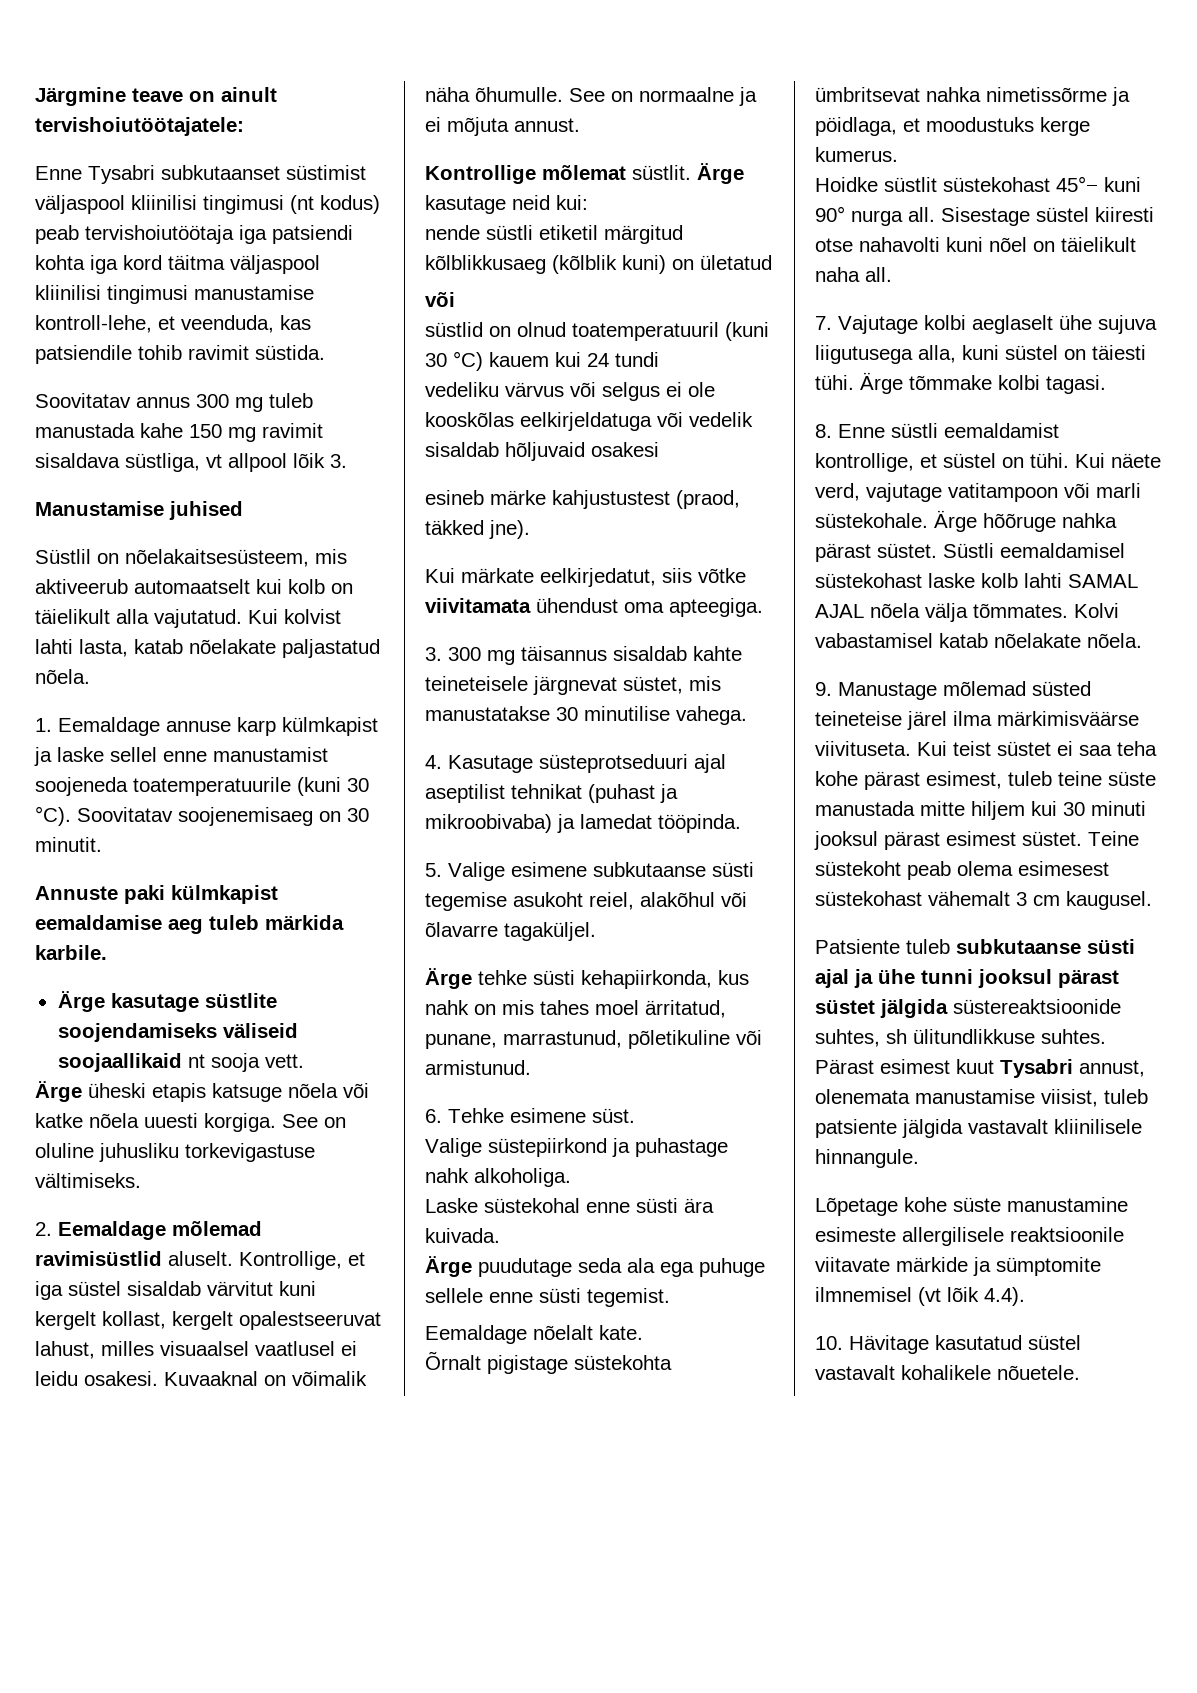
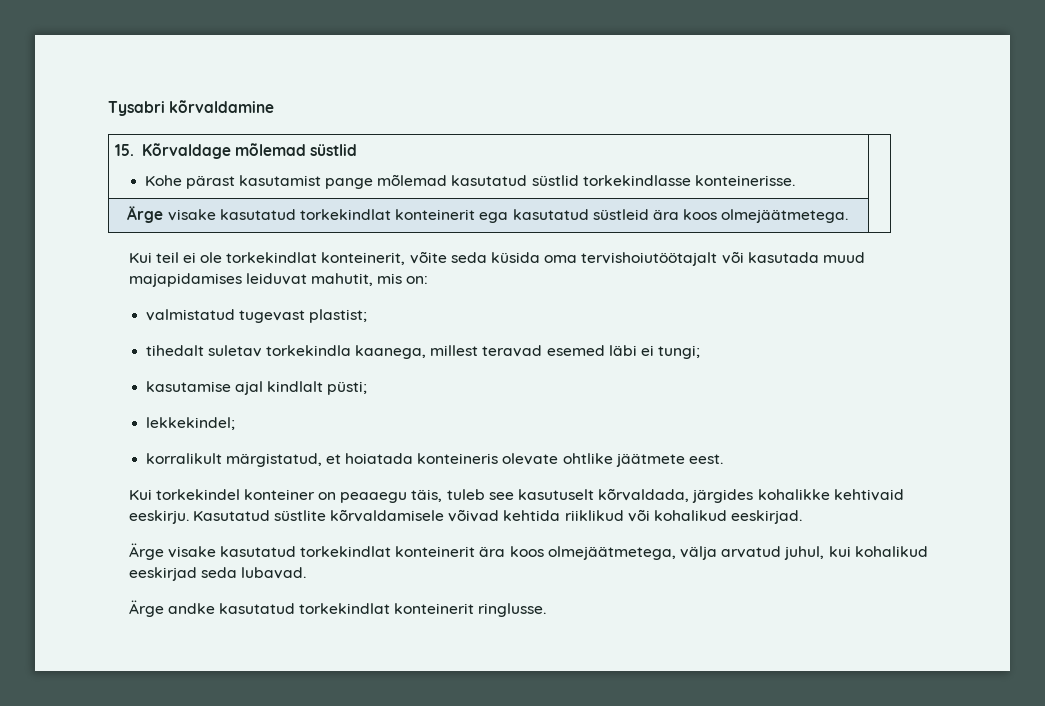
[35,87,277,106] [35,117,244,136] [35,165,366,184] [35,195,380,214] [35,225,353,244] [35,255,320,274] [35,285,314,304] [35,315,311,333] [35,345,325,364] [35,393,313,412] [35,423,323,442] [35,453,347,472] [35,501,243,520] [35,549,347,567] [35,579,353,594] [35,609,341,628] [35,639,380,658] [35,669,90,684] [35,717,378,736] [34,747,328,766] [35,777,369,796] [35,806,369,826] [35,837,102,852] [35,885,278,904] [35,915,344,934] [35,945,107,960] [57,991,277,1012] [57,1023,298,1042] [57,1053,304,1072] [35,1081,369,1102] [35,1113,346,1132] [35,1143,315,1162] [35,1173,141,1188] [35,1221,262,1240] [35,1251,365,1270] [35,1281,316,1300] [35,1311,381,1330] [35,1341,357,1359] [35,1371,367,1386] [425,87,757,106] [425,117,580,136] [425,163,744,184] [425,195,588,214] [425,225,683,244] [425,255,772,274] [425,292,455,307] [425,322,769,341] [425,351,659,371] [425,382,715,401] [425,412,753,431] [425,442,659,461] [425,490,740,509] [425,520,530,539] [425,568,746,587] [425,598,763,617] [425,646,742,665] [425,676,721,695] [425,706,747,725] [425,754,726,773] [425,784,678,803] [425,814,741,833] [425,862,754,881] [425,892,747,911] [425,922,596,941] [425,968,749,989] [425,1000,726,1018] [425,1030,762,1049] [425,1060,531,1075] [425,1108,635,1123] [425,1138,728,1157] [425,1168,571,1187] [425,1198,714,1213] [425,1228,500,1243] [425,1256,765,1277] [425,1288,670,1307] [425,1325,643,1344] [425,1351,672,1374] [815,87,1130,106] [815,117,1090,136] [815,147,898,162] [815,176,1141,192] [815,206,1154,226] [815,237,1136,252] [815,267,892,282] [815,315,1157,334] [815,345,1146,364] [815,372,1106,394] [815,423,1059,438] [815,453,1161,472] [815,483,1141,502] [815,510,1117,532] [815,543,1125,562] [815,573,1138,588] [815,603,1119,622] [815,633,1142,648] [815,681,1091,700] [815,711,1139,730] [815,741,1157,756] [815,771,1156,790] [815,801,1146,820] [814,831,1139,850] [815,861,1109,880] [815,891,1152,910] [815,939,1135,954] [815,969,1119,988] [815,999,1121,1018] [815,1029,1106,1047] [815,1059,1145,1078] [815,1089,1148,1107] [815,1119,1142,1138] [815,1149,919,1168] [815,1197,1128,1216] [815,1227,1124,1246] [815,1257,1101,1276] [815,1287,1025,1306] [815,1335,1081,1354] [815,1365,1080,1380] Järgmine teave on ainult tervishoiutöötajatele: // Enne Tysabri subkutaanset süstimist väljaspool kliinilisi tingimusi (nt kodus) peab tervishoiutöötaja iga patsiendi kohta iga kord täitma väljaspool kliinilisi tingimusi manustamise kontroll-lehe, et veenduda, kas patsiendile tohib ravimit süstida. // Soovitatav annus 300 mg tuleb manustada kahe 150 mg ravimit sisaldava süstliga, vt allpool lõik 3. // Manustamise juhised // Süstlil on nõelakaitsesüsteem, mis aktiveerub automaatselt kui kolb on täielikult alla vajutatud. Kui kolvist lahti lasta, katab nõelakate paljastatud nõela. // 1. Eemaldage annuse karp külmkapist ja laske sellel enne manustamist soojeneda toatemperatuurile (kuni 30 °C). Soovitatav soojenemisaeg on 30 minutit. // Annuste paki külmkapist eemaldamise aeg tuleb märkida karbile. // Ärge kasutage süstlite soojendamiseks väliseid soojaallikaid nt sooja vett. // Ärge üheski etapis katsuge nõela või katke nõela uuesti korgiga. See on oluline juhusliku torkevigastuse vältimiseks. // 2. Eemaldage mõlemad ravimisüstlid aluselt. Kontrollige, et iga süstel sisaldab värvitut kuni kergelt kollast, kergelt opalestseeruvat lahust, milles visuaalsel vaatlusel ei leidu osakesi. Kuvaaknal on võimalik näha õhumulle. See on normaalne ja ei mõjuta annust. // Kontrollige mõlemat süstlit. Ärge kasutage neid kui: // nende süstli etiketil märgitud kõlblikkusaeg (kõlblik kuni) on ületatud // või // süstlid on olnud toatemperatuuril (kuni 30 °C) kauem kui 24 tundi // vedeliku värvus või selgus ei ole kooskõlas eelkirjeldatuga või vedelik sisaldab hõljuvaid osakesi // esineb märke kahjustustest (praod, täkked jne). // Kui märkate eelkirjedatut, siis võtke viivitamata ühendust oma apteegiga. // 3. 300 mg täisannus sisaldab kahte teineteisele järgnevat süstet, mis manustatakse 30 minutilise vahega. // 4. Kasutage süsteprotseduuri ajal aseptilist tehnikat (puhast ja mikroobivaba) ja lamedat tööpinda. // 5. Valige esimene subkutaanse süsti tegemise asukoht reiel, alakõhul või õlavarre tagaküljel. // Ärge tehke süsti kehapiirkonda, kus nahk on mis tahes moel ärritatud, punane, marrastunud, põletikuline või armistunud. // 6. Tehke esimene süst. // Valige süstepiirkond ja puhastage nahk alkoholiga. // Laske süstekohal enne süsti ära kuivada. // Ärge puudutage seda ala ega puhuge sellele enne süsti tegemist. // Eemaldage nõelalt kate. // Õrnalt pigistage süstekohta ümbritsevat nahka nimetissõrme ja pöidlaga, et moodustuks kerge kumerus. // Hoidke süstlit süstekohast 45°− kuni 90° nurga all. Sisestage süstel kiiresti otse nahavolti kuni nõel on täielikult naha all. // 7. Vajutage kolbi aeglaselt ühe sujuva liigutusega alla, kuni süstel on täiesti tühi. Ärge tõmmake kolbi tagasi. // 8. Enne süstli eemaldamist kontrollige, et süstel on tühi. Kui näete verd, vajutage vatitampoon või marli süstekohale. Ärge hõõruge nahka pärast süstet. Süstli eemaldamisel süstekohast laske kolb lahti SAMAL AJAL nõela välja tõmmates. Kolvi vabastamisel katab nõelakate nõela. // 9. Manustage mõlemad süsted teineteise järel ilma märkimisväärse viivituseta. Kui teist süstet ei saa teha kohe pärast esimest, tuleb teine süste manustada mitte hiljem kui 30 minuti jooksul pärast esimest süstet. Teine süstekoht peab olema esimesest süstekohast vähemalt 3 cm kaugusel. // Patsiente tuleb subkutaanse süsti ajal ja ühe tunni jooksul pärast süstet jälgida süstereaktsioonide suhtes, sh ülitundlikkuse suhtes. Pärast esimest kuut Tysabri annust, olenemata manustamise viisist, tuleb patsiente jälgida vastavalt kliinilisele hinnangule. // Lõpetage kohe süste manustamine esimeste allergilisele reaktsioonile viitavate märkide ja sümptomite ilmnemisel (vt lõik 4.4). // 10. Hävitage kasutatud süstel vastavalt kohalikele nõuetele. -> [108,100,275,116] [115,143,358,159] [144,174,795,189] [127,206,849,223] [128,251,865,266] [128,273,429,287] [145,309,367,323] [145,345,701,359] [145,381,368,395] [145,417,235,430] [145,453,724,467] [128,488,904,503] [128,509,803,524] [128,543,928,560] [128,567,306,581] [128,600,547,617] Tysabri kõrvaldamine // 15. Kõrvaldage mõlemad süstlid // Kohe pärast kasutamist pange mõlemad kasutatud süstlid torkekindlasse konteinerisse. | // Ärge visake kasutatud torkekindlat konteinerit ega kasutatud süstleid ära koos olmejäätmetega. | // Kui teil ei ole torkekindlat konteinerit, võite seda küsida oma tervishoiutöötajalt või kasutada muud majapidamises leiduvat mahutit, mis on: // valmistatud tugevast plastist; // tihedalt suletav torkekindla kaanega, millest teravad esemed läbi ei tungi; // kasutamise ajal kindlalt püsti; // lekkekindel; // korralikult märgistatud, et hoiatada konteineris olevate ohtlike jäätmete eest. // Kui torkekindel konteiner on peaaegu täis, tuleb see kasutuselt kõrvaldada, järgides kohalikke kehtivaid eeskirju. Kasutatud süstlite kõrvaldamisele võivad kehtida riiklikud või kohalikud eeskirjad. // Ärge visake kasutatud torkekindlat konteinerit ära koos olmejäätmetega, välja arvatud juhul, kui kohalikud eeskirjad seda lubavad. // Ärge andke kasutatud torkekindlat konteinerit ringlusse.

